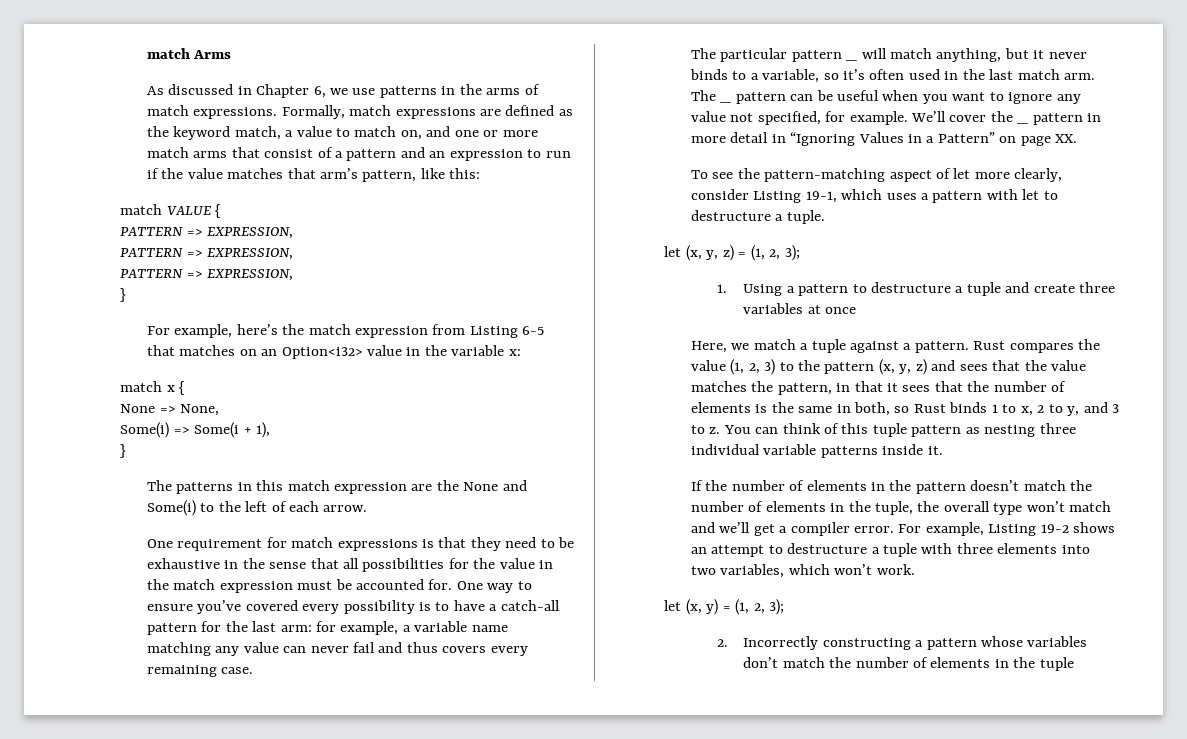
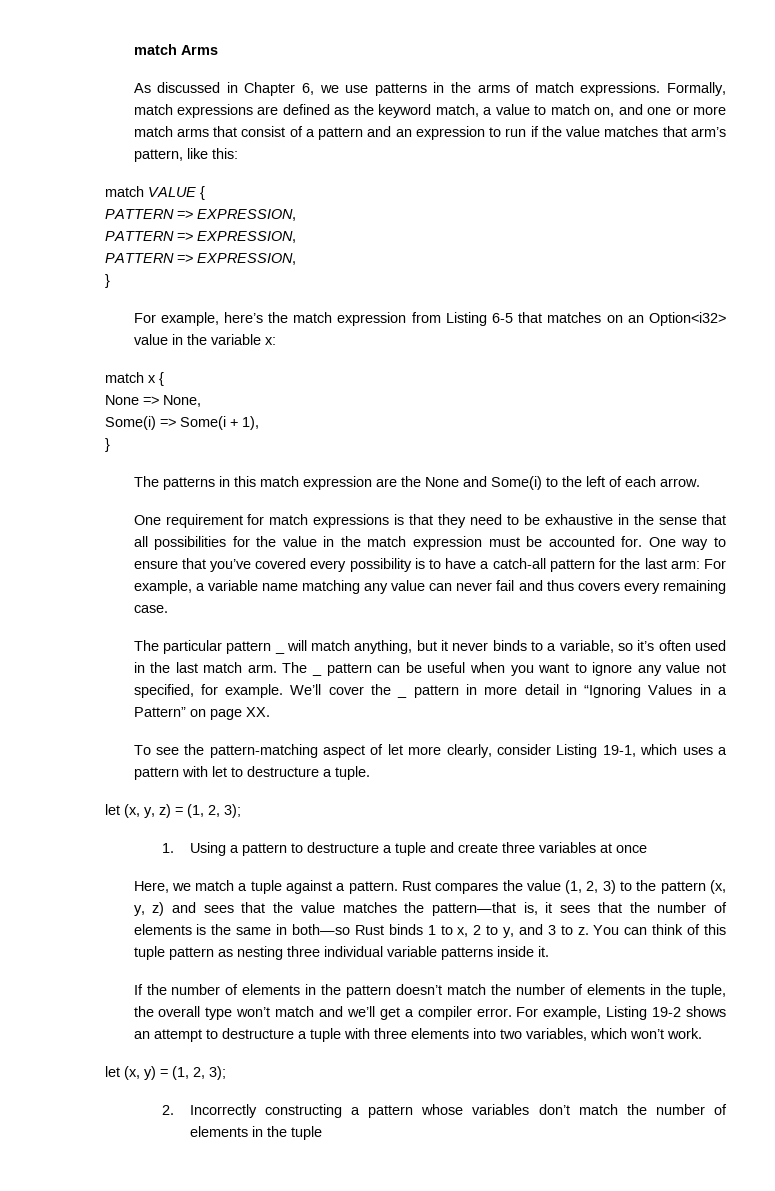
(193, 607) none -> [181,558,206,569] that
[315,621,336,632] for -> [703,559,726,569] For
[777,381,883,395] pattern, in that -> [431,902,538,916] pattern—that is,
[853,402,910,416] both, so -> [291,924,350,935] both—so

